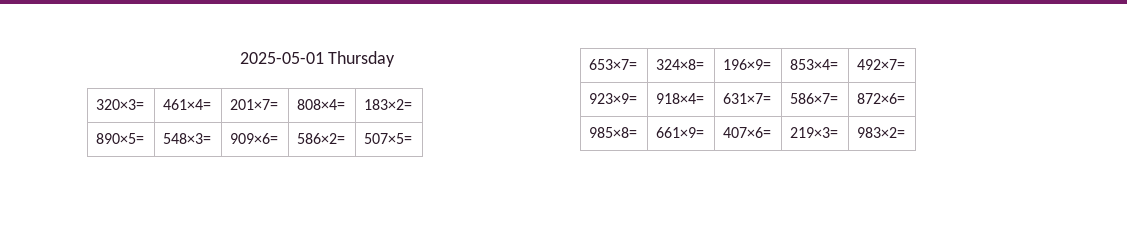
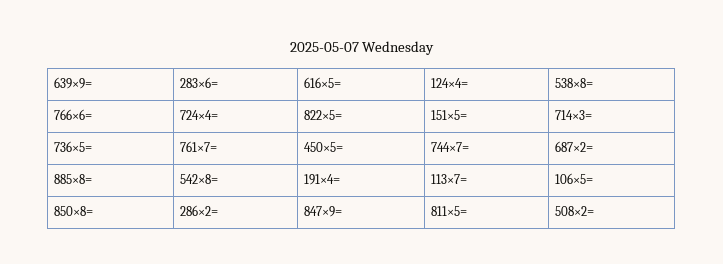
[239,51,396,67] [96,99,145,110] [163,99,212,110] [230,99,279,110] [297,99,346,110] [364,99,413,110] [96,133,145,144] [163,133,212,144] [230,133,279,144] [297,133,346,144] [364,133,413,144] [589,59,638,70] [656,59,705,70] [723,59,772,70] [790,59,839,70] [857,59,906,70] [589,93,638,104] [656,93,705,104] [723,93,772,104] [790,93,839,104] [857,93,906,104] [589,127,638,138] [656,127,705,138] [723,127,772,138] [790,127,839,138] [857,127,906,138] 2025-05-01 Thursday // 320×3= | 461×4= | 201×7= | 808×4= | 183×2= // 890×5= | 548×3= | 909×6= | 586×2= | 507×5= // 653×7= | 324×8= | 196×9= | 853×4= | 492×7= // 923×9= | 918×4= | 631×7= | 586×7= | 872×6= // 985×8= | 661×9= | 407×6= | 219×3= | 983×2= -> [289,41,435,55] [54,77,93,89] [180,77,219,88] [304,77,342,88] [431,78,469,88] [555,78,594,88] [54,109,93,120] [180,110,219,120] [304,110,343,120] [431,110,468,120] [555,110,593,120] [54,141,93,152] [180,141,218,152] [304,142,344,152] [431,142,470,152] [555,141,594,152] [54,174,93,184] [180,174,219,184] [304,174,341,185] [431,174,468,184] [555,173,594,184] [54,206,94,216] [180,205,219,216] [304,206,343,217] [431,206,468,216] [555,206,595,216] 2025-05-07 Wednesday // 639×9= | 283×6= | 616×5= | 124×4= | 538×8= // 766×6= | 724×4= | 822×5= | 151×5= | 714×3= // 736×5= | 761×7= | 450×5= | 744×7= | 687×2= // 885×8= | 542×8= | 191×4= | 113×7= | 106×5= // 850×8= | 286×2= | 847×9= | 811×5= | 508×2=

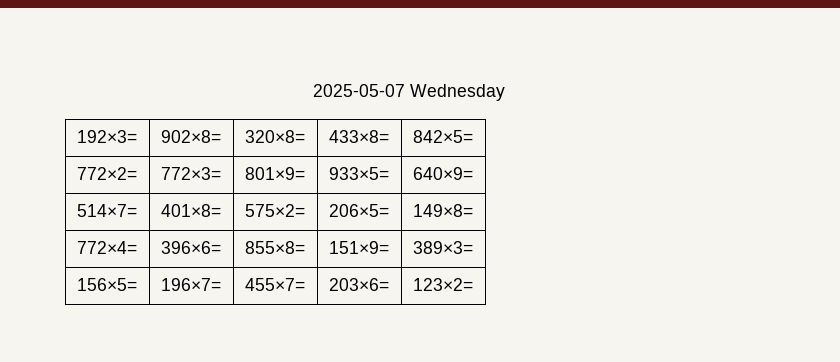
[54,77,93,89] [180,77,219,88] [304,77,342,88] [431,78,469,88] [555,78,594,88] [54,109,93,120] [180,110,219,120] [304,110,343,120] [431,110,468,120] [555,110,593,120] [54,141,93,152] [180,141,218,152] [304,142,344,152] [431,142,470,152] [555,141,594,152] [54,174,93,184] [180,174,219,184] [304,174,341,185] [431,174,468,184] [555,173,594,184] [54,206,94,216] [180,205,219,216] [304,206,343,217] [431,206,468,216] [555,206,595,216] 639×9= | 283×6= | 616×5= | 124×4= | 538×8= // 766×6= | 724×4= | 822×5= | 151×5= | 714×3= // 736×5= | 761×7= | 450×5= | 744×7= | 687×2= // 885×8= | 542×8= | 191×4= | 113×7= | 106×5= // 850×8= | 286×2= | 847×9= | 811×5= | 508×2= -> [76,130,137,143] [160,130,221,143] [244,130,305,143] [328,130,389,143] [412,130,473,143] [76,167,137,180] [160,167,221,180] [244,167,305,180] [328,167,389,180] [412,167,473,180] [76,204,137,217] [160,204,221,217] [244,204,305,217] [328,204,389,217] [412,204,473,217] [76,241,137,254] [160,241,221,254] [244,241,305,254] [328,241,389,254] [412,241,473,254] [76,278,137,291] [160,278,221,291] [244,278,305,291] [328,278,389,291] [412,278,473,291] 192×3= | 902×8= | 320×8= | 433×8= | 842×5= // 772×2= | 772×3= | 801×9= | 933×5= | 640×9= // 514×7= | 401×8= | 575×2= | 206×5= | 149×8= // 772×4= | 396×6= | 855×8= | 151×9= | 389×3= // 156×5= | 196×7= | 455×7= | 203×6= | 123×2=

